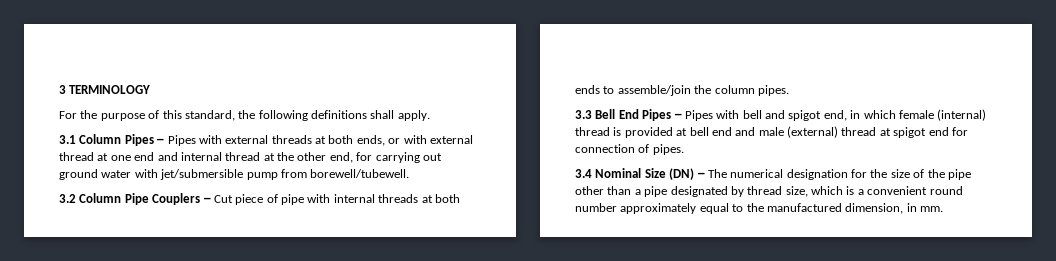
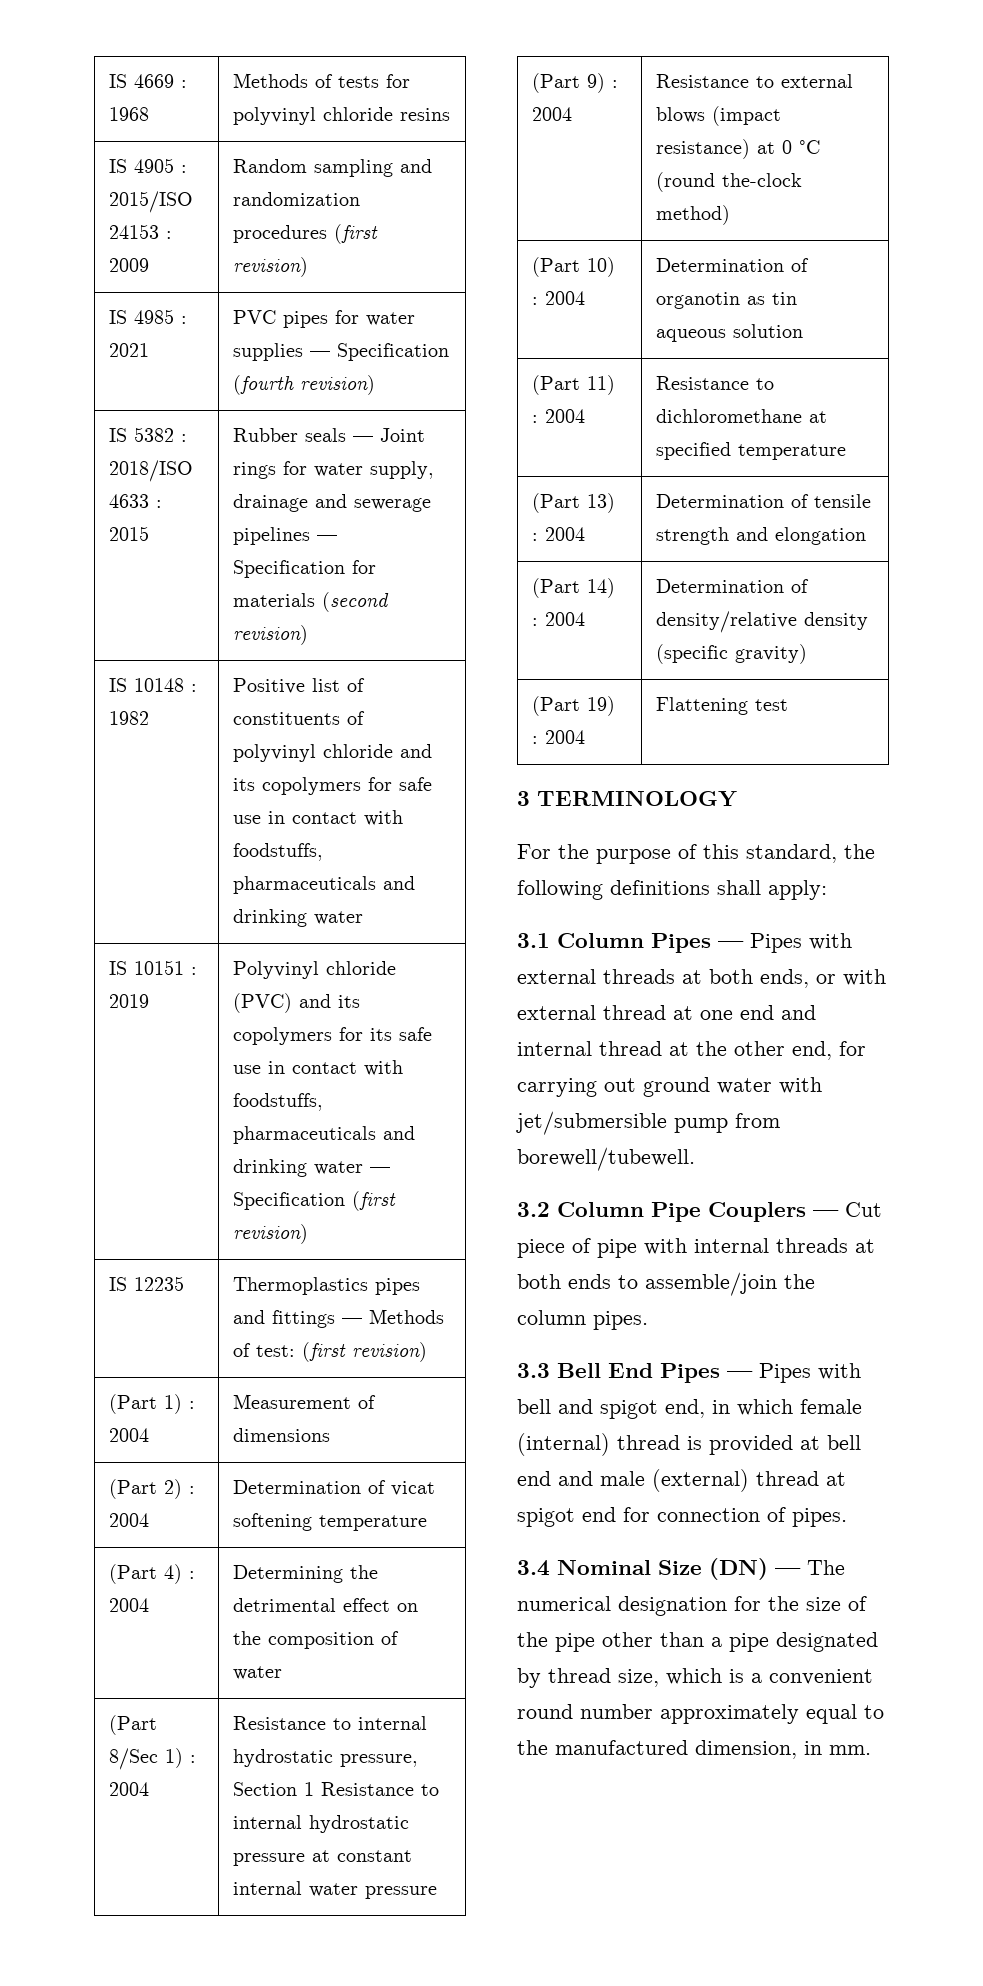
(59, 89) none -> [109,74,188,88] [109,107,150,121] [233,73,411,88] [233,107,451,125] [109,158,188,173] [109,191,194,213] [109,224,173,239] [109,258,150,272] [233,159,433,177] [233,192,361,206] [233,224,379,244] [233,257,309,277] [109,309,188,324] [109,343,150,357] [233,310,416,328] [233,343,450,361] [233,375,376,395] [109,427,188,442] [109,460,194,482] [109,494,163,508] [109,526,150,541] [233,428,426,442] [233,461,435,479] [233,494,432,512] [233,527,338,545] [233,560,377,578] [233,592,390,612] [233,625,309,645] [109,678,198,692] [109,711,150,725] [233,678,366,694] [233,711,366,725] [233,744,433,762] [233,777,433,795] [233,810,404,826] [233,843,324,861] [233,876,416,894] [233,909,364,927] [109,960,198,975] [109,994,150,1008] [233,961,397,979] [233,993,361,1013] [233,1027,433,1045] [233,1060,404,1076] [233,1093,324,1111] [233,1126,416,1144] [233,1159,391,1177] [233,1191,397,1211] [233,1224,309,1244] [109,1276,185,1291] [233,1277,421,1295] [233,1309,445,1328] [233,1342,428,1362] [109,1394,196,1414] [109,1428,150,1442] [233,1394,377,1409] [233,1428,331,1442] [109,1479,196,1499] [109,1513,150,1527] [233,1480,436,1496] [233,1513,428,1531] [109,1564,196,1584] [109,1598,150,1612] [233,1565,379,1583] [233,1598,419,1612] [233,1631,400,1649] [233,1666,283,1680] [109,1715,158,1735] [109,1748,197,1770] [109,1782,150,1796] [233,1716,428,1730] [233,1749,419,1767] [233,1782,440,1796] [233,1815,410,1833] [233,1850,413,1866] [233,1881,438,1899] [532,73,619,93] [532,107,573,121] [656,74,854,88] [656,106,782,126] [656,139,821,159] [656,172,803,192] [656,205,731,225] [532,257,616,277] [532,291,586,305] [656,258,810,272] [656,292,798,309] [656,324,804,342] [532,375,616,395] [532,409,586,423] [656,376,775,390] [656,409,828,423] [656,442,847,460] [532,493,616,513] [532,527,586,541] [656,494,872,508] [656,527,867,545] [532,578,616,598] [532,612,586,626] [656,579,810,593] [656,611,869,633] [656,644,808,664] [532,696,616,716] [532,730,586,744] [656,697,789,715] IS 4669 : 1968 | Methods of tests for polyvinyl chloride resins // IS 4905 : 2015/ISO 24153 : 2009 | Random sampling and randomization procedures (first revision) // IS 4985 : 2021 | PVC pipes for water supplies — Specification (fourth revision) // IS 5382 : 2018/ISO 4633 : 2015 | Rubber seals — Joint rings for water supply, drainage and sewerage pipelines — Specification for materials (second revision) // IS 10148 : 1982 | Positive list of constituents of polyvinyl chloride and its copolymers for safe use in contact with foodstuffs, pharmaceuticals and drinking water // IS 10151 : 2019 | Polyvinyl chloride (PVC) and its copolymers for its safe use in contact with foodstuffs, pharmaceuticals and drinking water — Specification (first revision) // IS 12235 | Thermoplastics pipes and fittings — Methods of test: (first revision) // (Part 1) : 2004 | Measurement of dimensions // (Part 2) : 2004 | Determination of vicat softening temperature // (Part 4) : 2004 | Determining the detrimental effect on the composition of water // (Part 8/Sec 1) : 2004 | Resistance to internal hydrostatic pressure, Section 1 Resistance to internal hydrostatic pressure at constant internal water pressure // (Part 9) : 2004 | Resistance to external blows (impact resistance) at 0 °C (round the-clock method) // (Part 10) : 2004 | Determination of organotin as tin aqueous solution // (Part 11) : 2004 | Resistance to dichloromethane at specified temperature // (Part 13) : 2004 | Determination of tensile strength and elongation // (Part 14) : 2004 | Determination of density/relative density (specific gravity) // (Part 19) : 2004 | Flattening test //
[397,110,430,121] apply. -> [768,880,827,900] apply:
[156,138,165,144] ─ -> [718,941,744,948] —
[202,197,211,203] ─ -> [813,1210,839,1217] —
[673,113,682,119] ─ -> [727,1371,753,1378] —
[696,172,705,178] ─ -> [775,1568,801,1575] —

